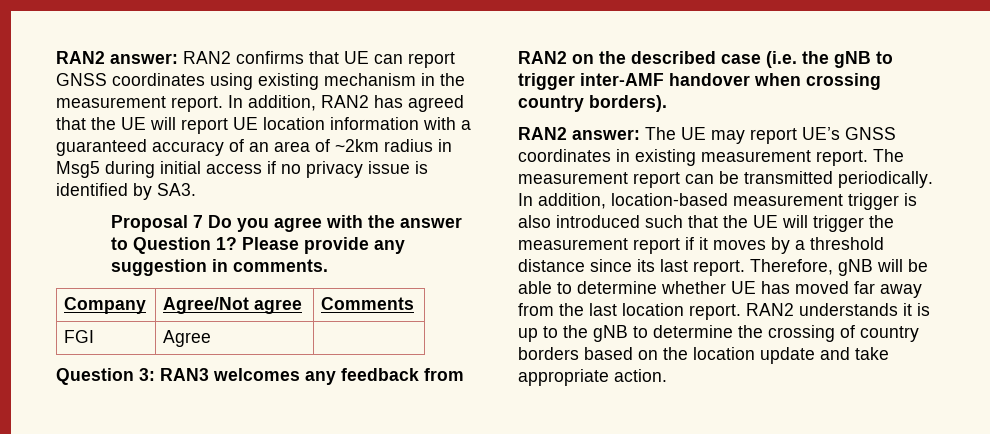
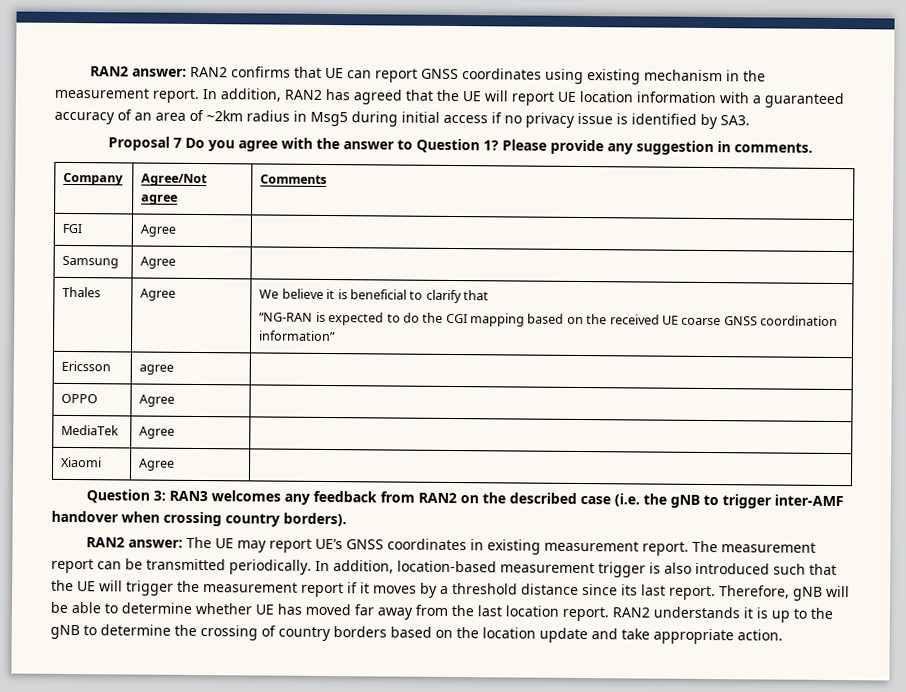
(212, 338) none -> [62,255,120,269] [140,256,177,269] [62,286,102,298] [140,288,177,301] [259,288,490,304] [259,311,839,327] [259,330,337,342] [61,360,112,372] [139,364,175,375] [61,393,99,404] [139,394,176,407] [61,424,120,436] [139,426,176,439] [61,456,103,468] [139,458,176,471] // Samsung | Agree | // Thales | Agree | We believe it is beneficial to clarify that // “NG-RAN is expected to do the CGI mapping based on the received UE coarse GNSS coordination information” // Ericsson | agree | // OPPO | Agree | // MediaTek | Agree | // Xiaomi | Agree |

